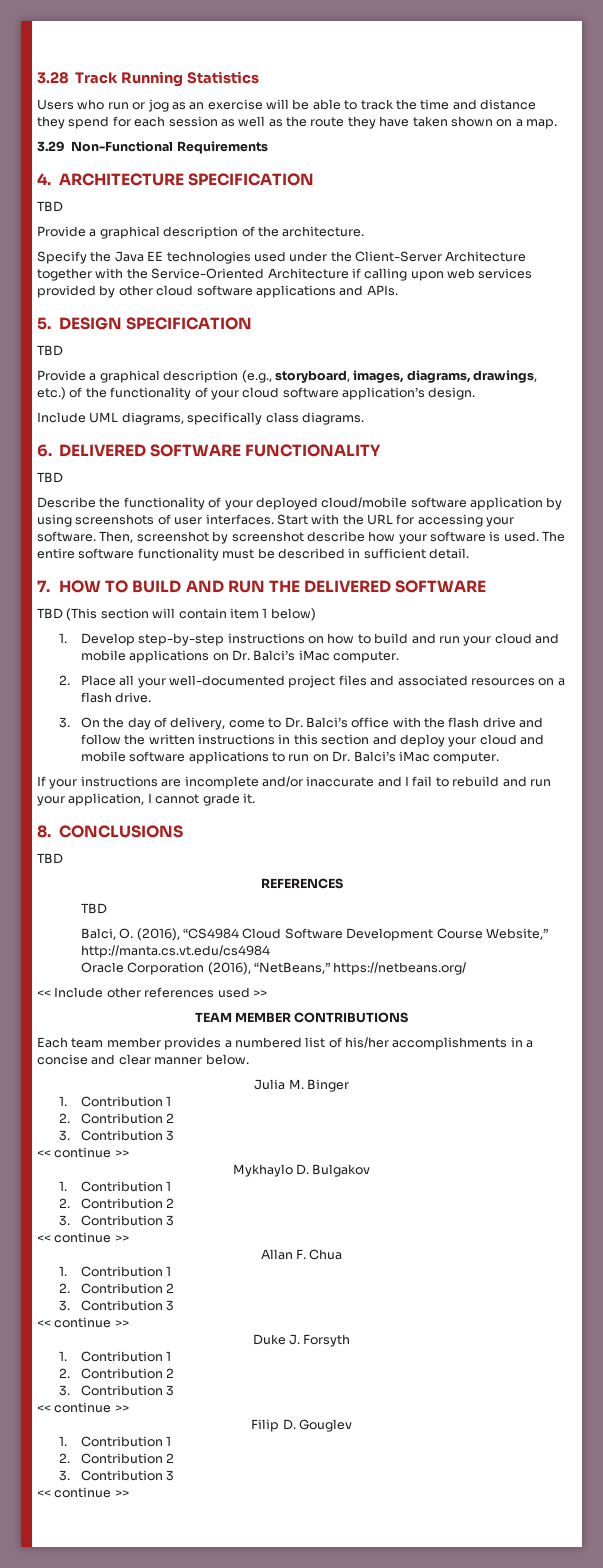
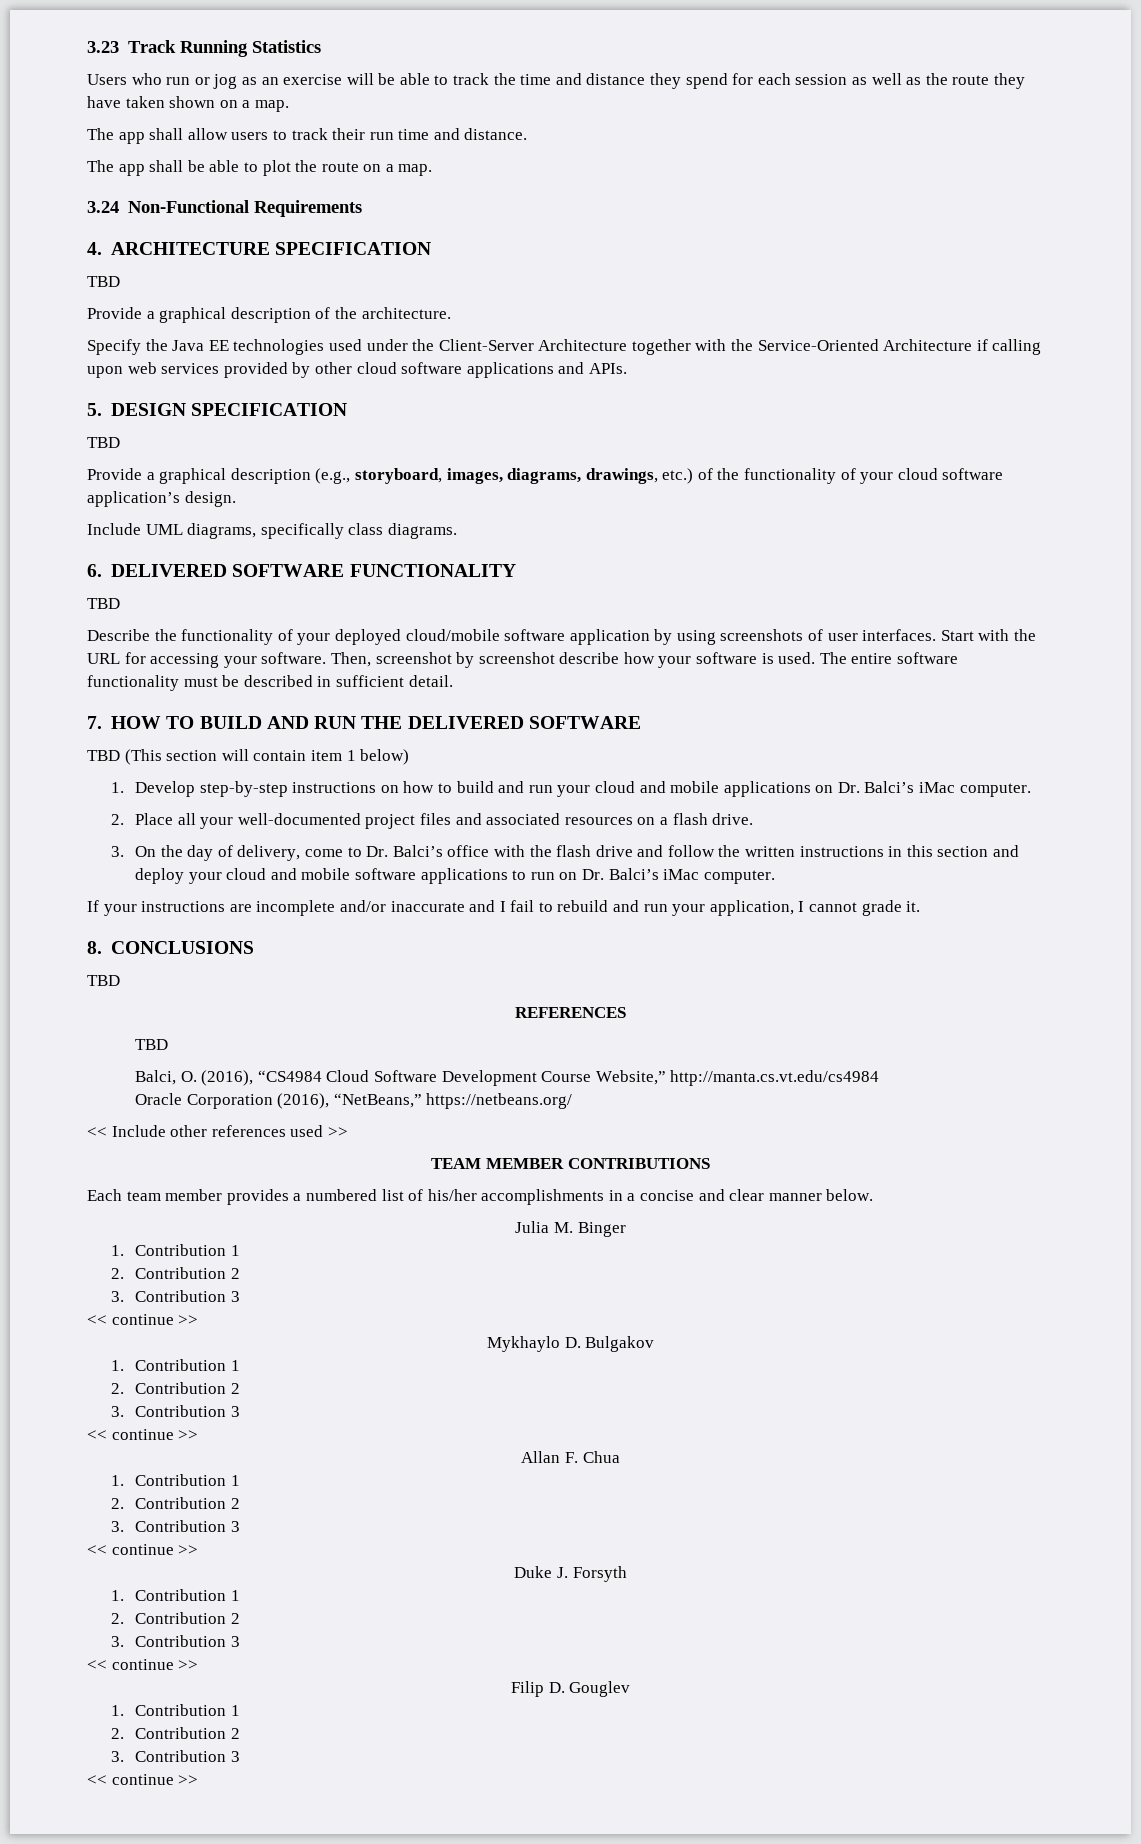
[37,72,69,84] 3.28 -> [87,41,119,53] 3.23
[37,141,65,152] 3.29 -> [87,128,528,144] [87,160,433,176] [87,201,119,213] The app shall allow users to track their run time and distance. // The app shall be able to plot the route on a map. // 3.24

